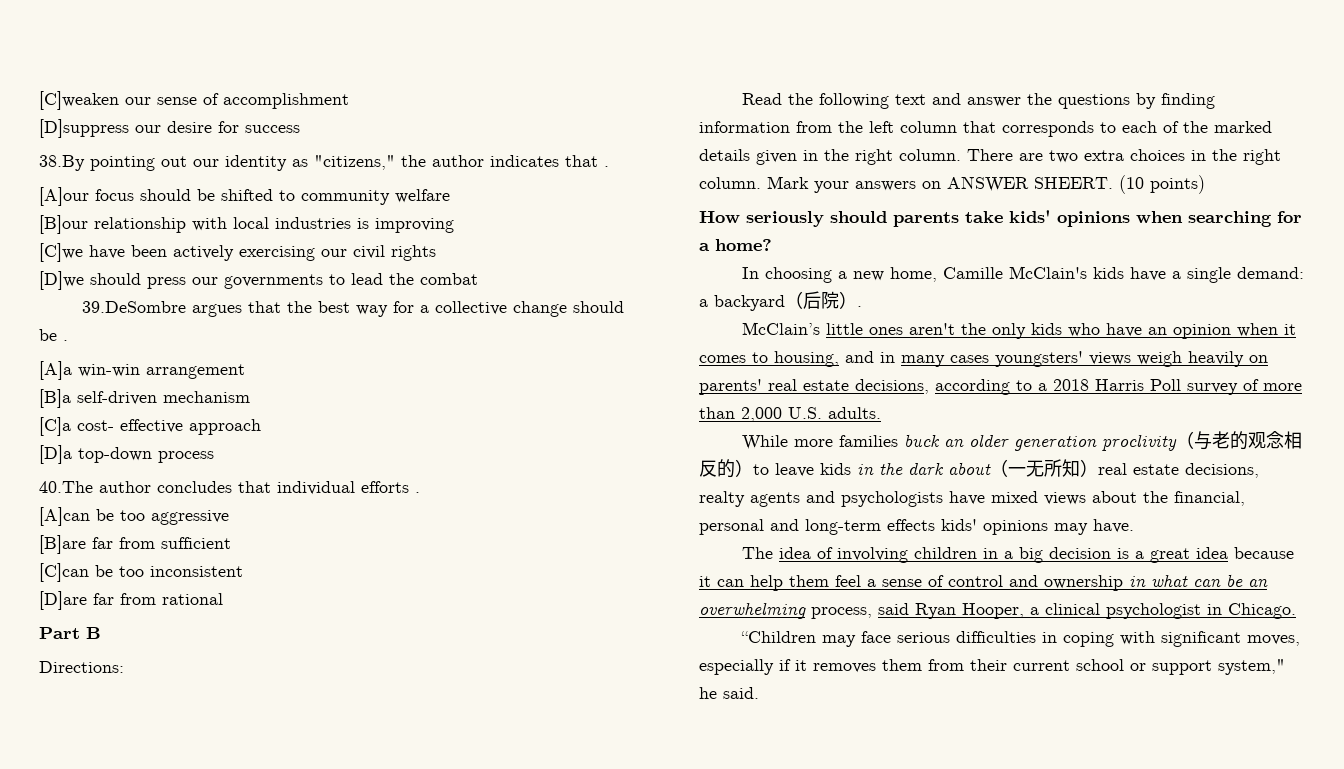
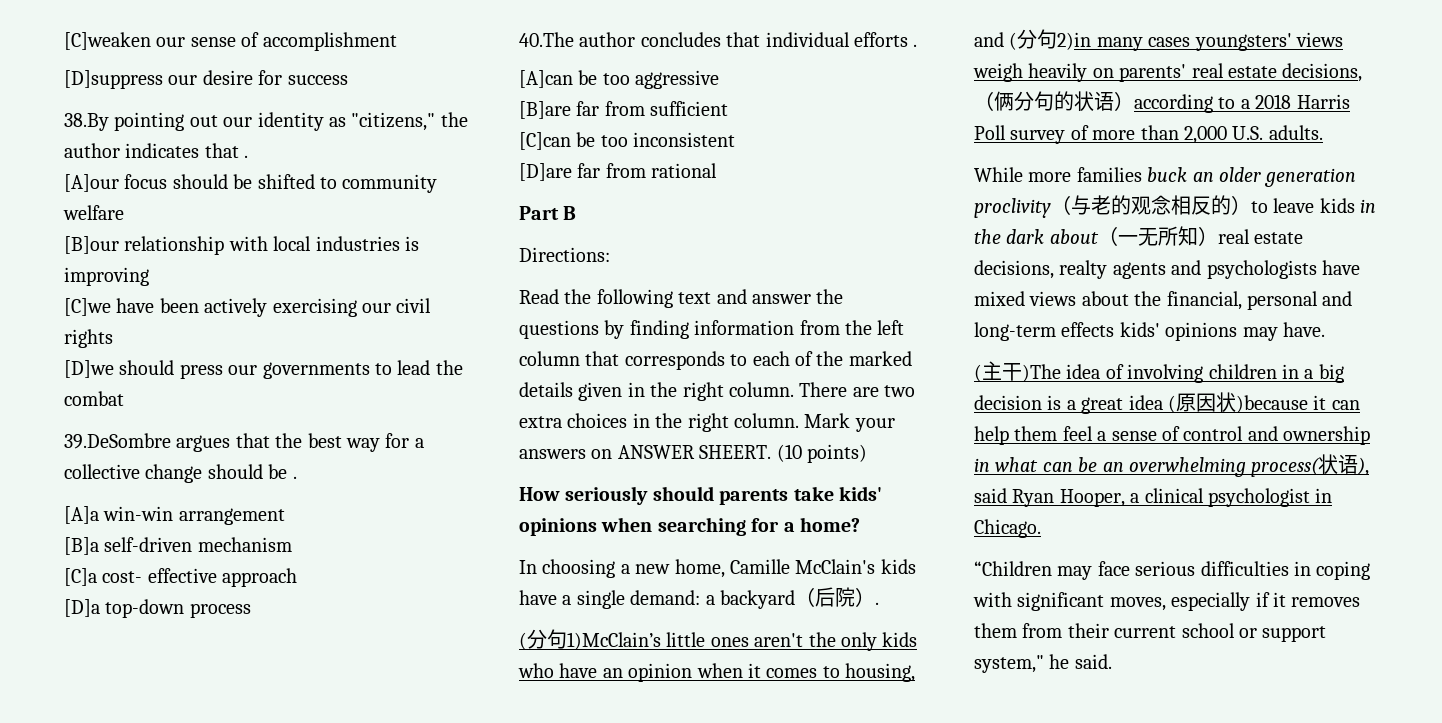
[741,322,820,335] McClain’s -> [519,629,661,650] (分句1)McClain’s
[880,352,895,363] in -> [1009,29,1092,50] (分句2)in
(929, 386) none -> [974,91,1134,111] （俩分句的状语）
[741,547,773,559] The -> [974,361,1061,382] (主干)The
[1233,547,1294,559] because -> [1168,392,1308,413] (原因状)because
[811,607,872,619] process, -> [1251,454,1370,477] process(状语),

